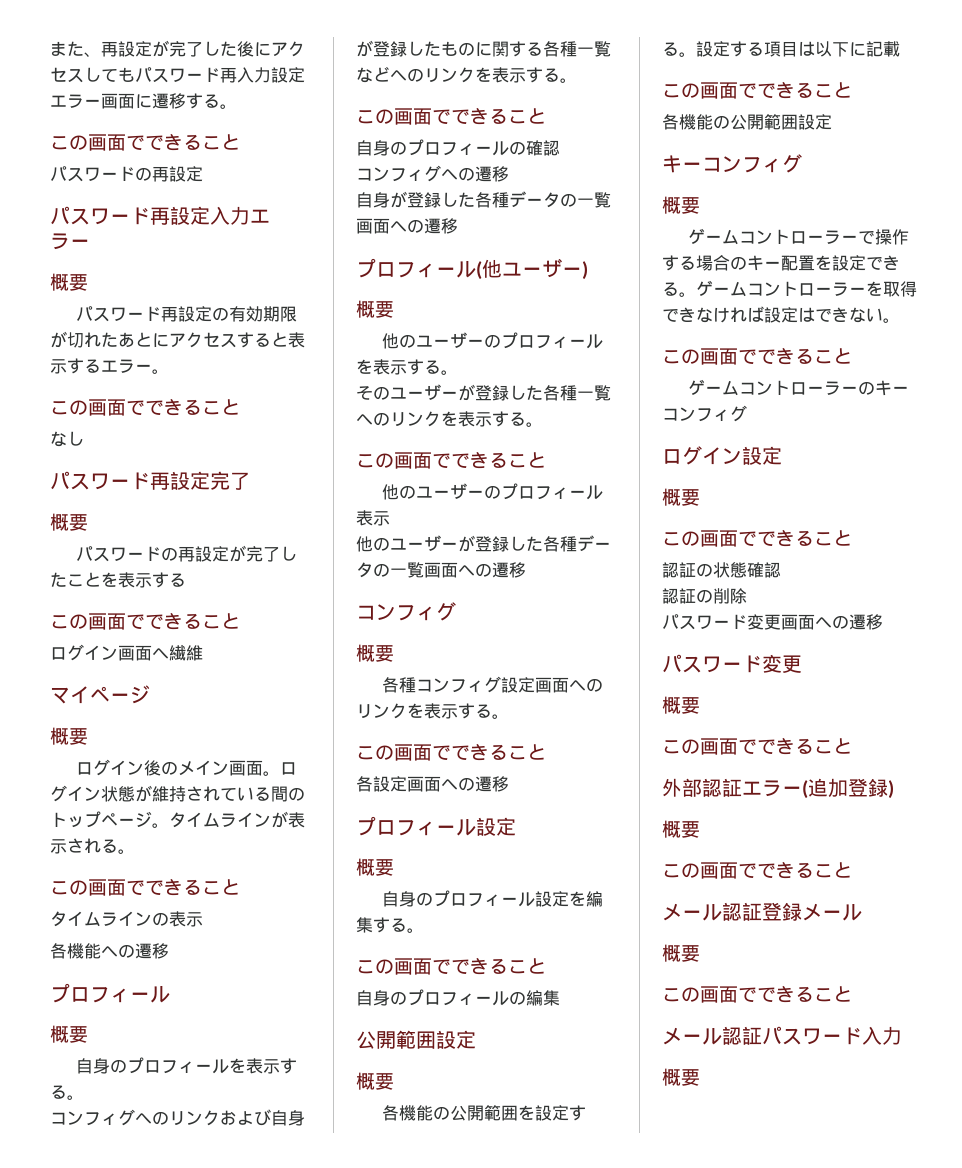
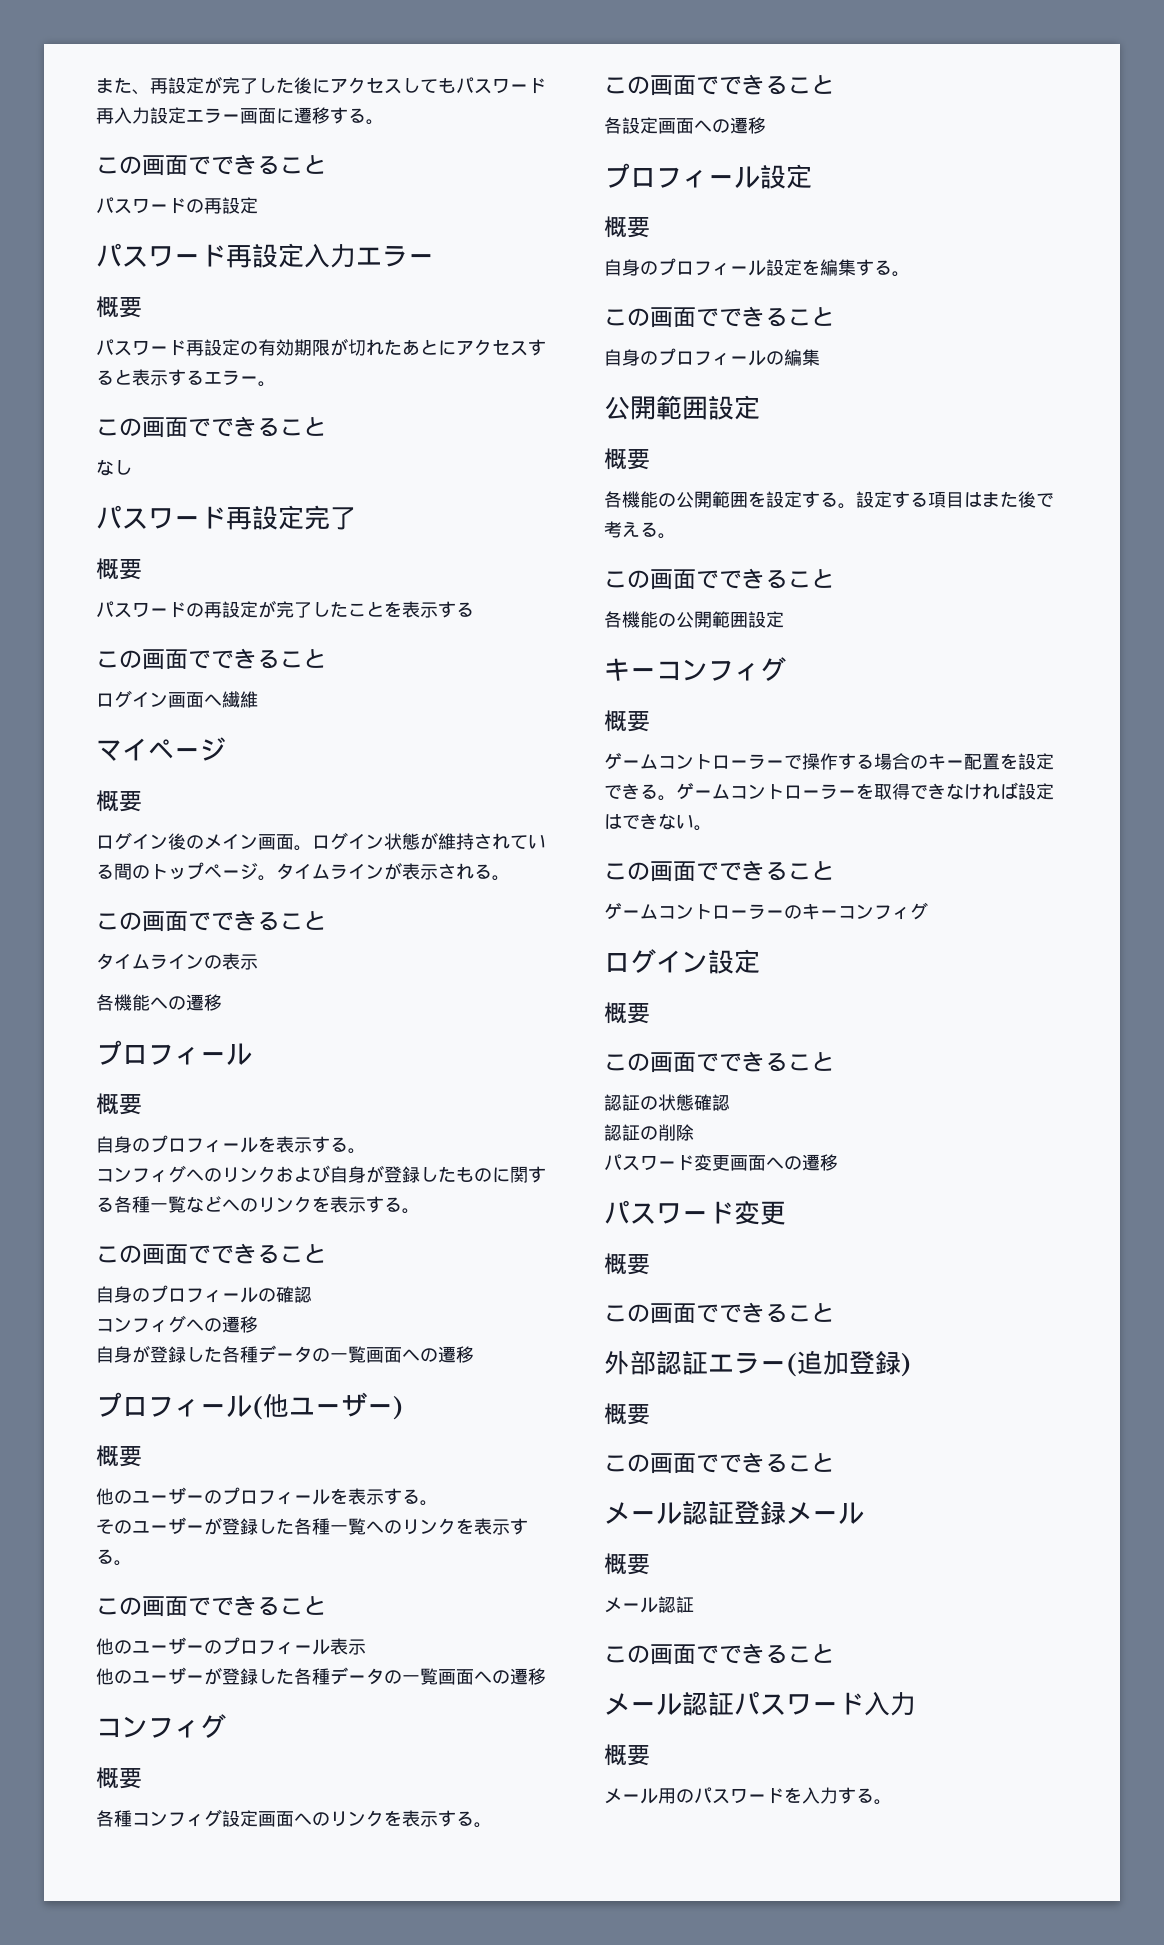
[815,41,900,57] 以下に記載 -> [982,491,1054,508] [604,521,676,539] また後で考える。
(700, 953) none -> [604,1596,694,1613] // メール認証
(700, 1077) none -> [604,1787,892,1805] // メール用のパスワードを入力する。

